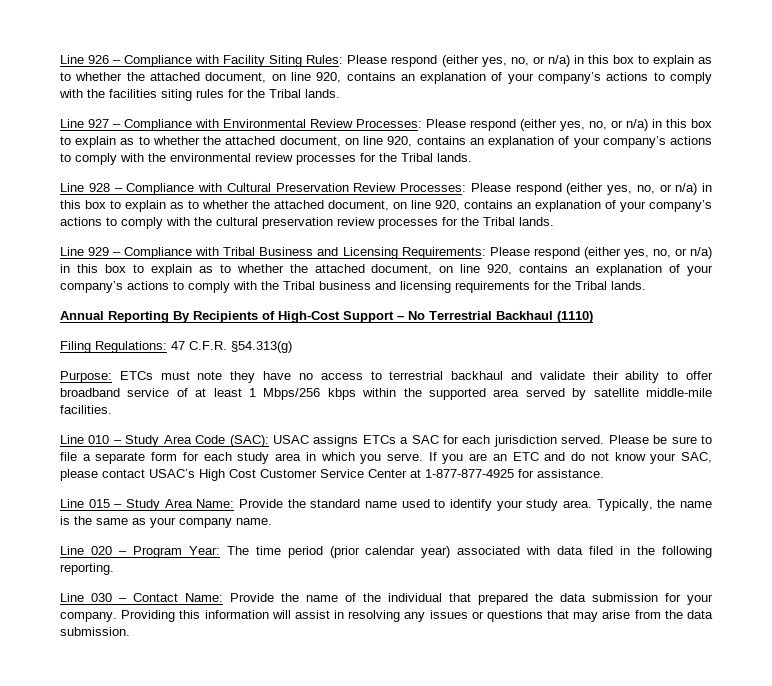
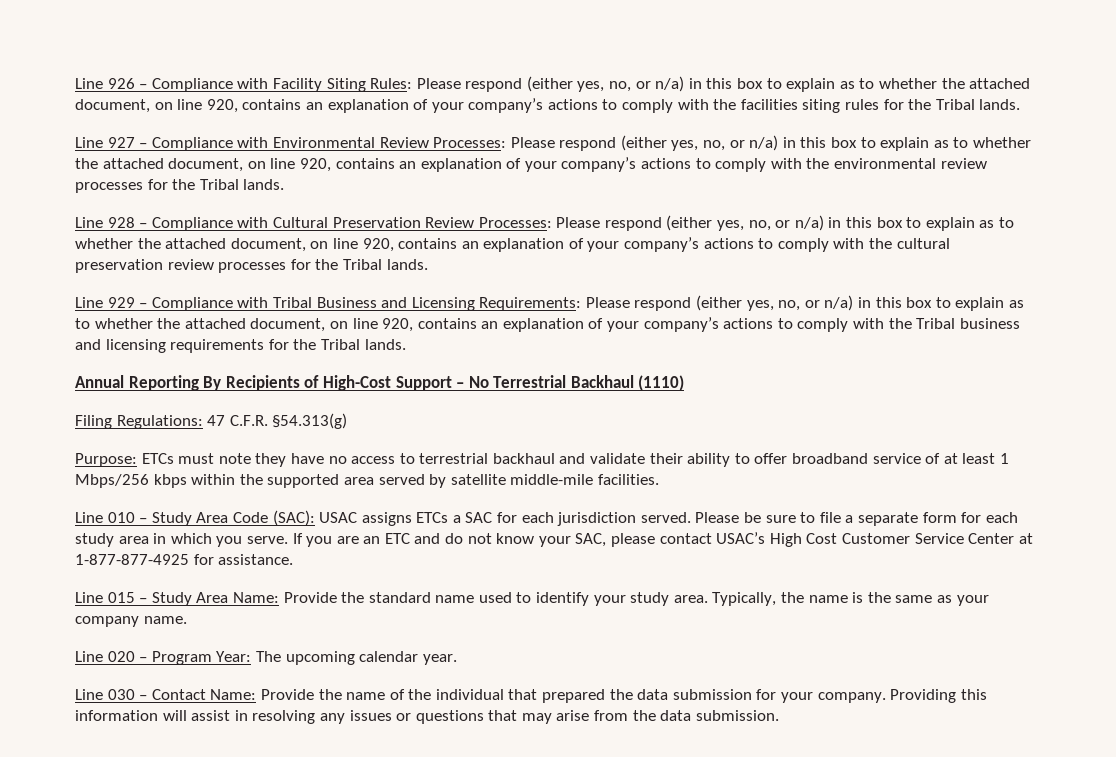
[255,546,713,558] [60,563,114,575] time period (prior calendar year) associated with data filed in the following reporting. -> [285,651,457,665] upcoming calendar year.

